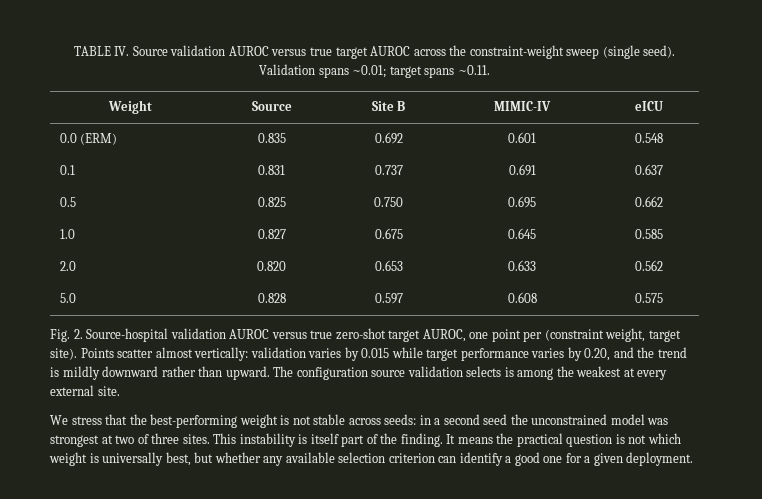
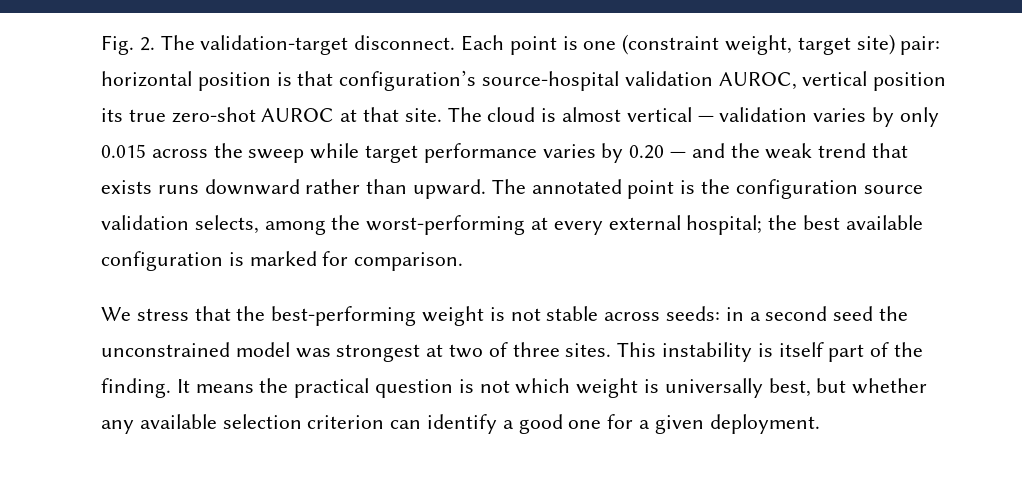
[73,45,676,59] [259,64,490,78] [108,100,152,114] [251,101,292,111] [371,101,406,111] [494,101,551,111] [635,101,663,111] [59,133,118,145] [257,133,286,143] [374,132,403,144] [508,132,536,143] [635,133,663,143] [59,165,75,175] [258,165,285,175] [374,165,403,175] [508,164,536,176] [635,164,663,175] [59,197,76,207] [257,197,286,207] [374,197,404,207] [508,196,536,208] [635,196,663,207] [59,229,75,239] [257,229,286,239] [374,228,403,239] [508,228,536,239] [635,229,663,239] [59,261,76,271] [257,261,286,271] [374,260,403,271] [508,260,536,271] [635,260,663,271] [59,293,76,303] [257,293,286,303] [374,293,403,304] [507,292,537,303] [635,293,663,303] [50,328,681,342] [50,347,390,361] TABLE IV. Source validation AUROC versus true target AUROC across the constraint-weight sweep (single seed). Validation spans ~0.01; target spans ~0.11. // Weight | Source | Site B | MIMIC-IV | eICU // 0.0 (ERM) | 0.835 | 0.692 | 0.601 | 0.548 // 0.1 | 0.831 | 0.737 | 0.691 | 0.637 // 0.5 | 0.825 | 0.750 | 0.695 | 0.662 // 1.0 | 0.827 | 0.675 | 0.645 | 0.585 // 2.0 | 0.820 | 0.653 | 0.633 | 0.562 // 5.0 | 0.828 | 0.597 | 0.608 | 0.575 // Fig. 2. Source-hospital validation AUROC versus true zero-shot target AUROC, one point per (constraint weight, target site). Points scatter almost vertically: validation varies by 0.015 -> [101,34,941,55] [101,70,947,91] [101,107,939,127] [101,143,305,163] Fig. 2. The validation-target disconnect. Each point is one (constraint weight, target site) pair: horizontal position is that configuration’s source-hospital validation AUROC, vertical position its true zero-shot AUROC at that site. The cloud is almost vertical — validation varies by only 0.015 across the sweep
[584,347,687,361] [50,366,100,380] 0.20, and the trend is mildly -> [629,143,909,159] [101,180,199,194] 0.20 — and the weak trend that exists runs
(294, 371) none -> [531,179,731,199] annotated point is the
[466,366,514,377] selects is -> [194,215,259,234] selects,
[576,366,622,377] weakest -> [366,215,526,235] worst-performing
[97,386,120,396] site. -> [686,215,923,235] [101,251,464,271] hospital; the best available configuration is marked for comparison.

